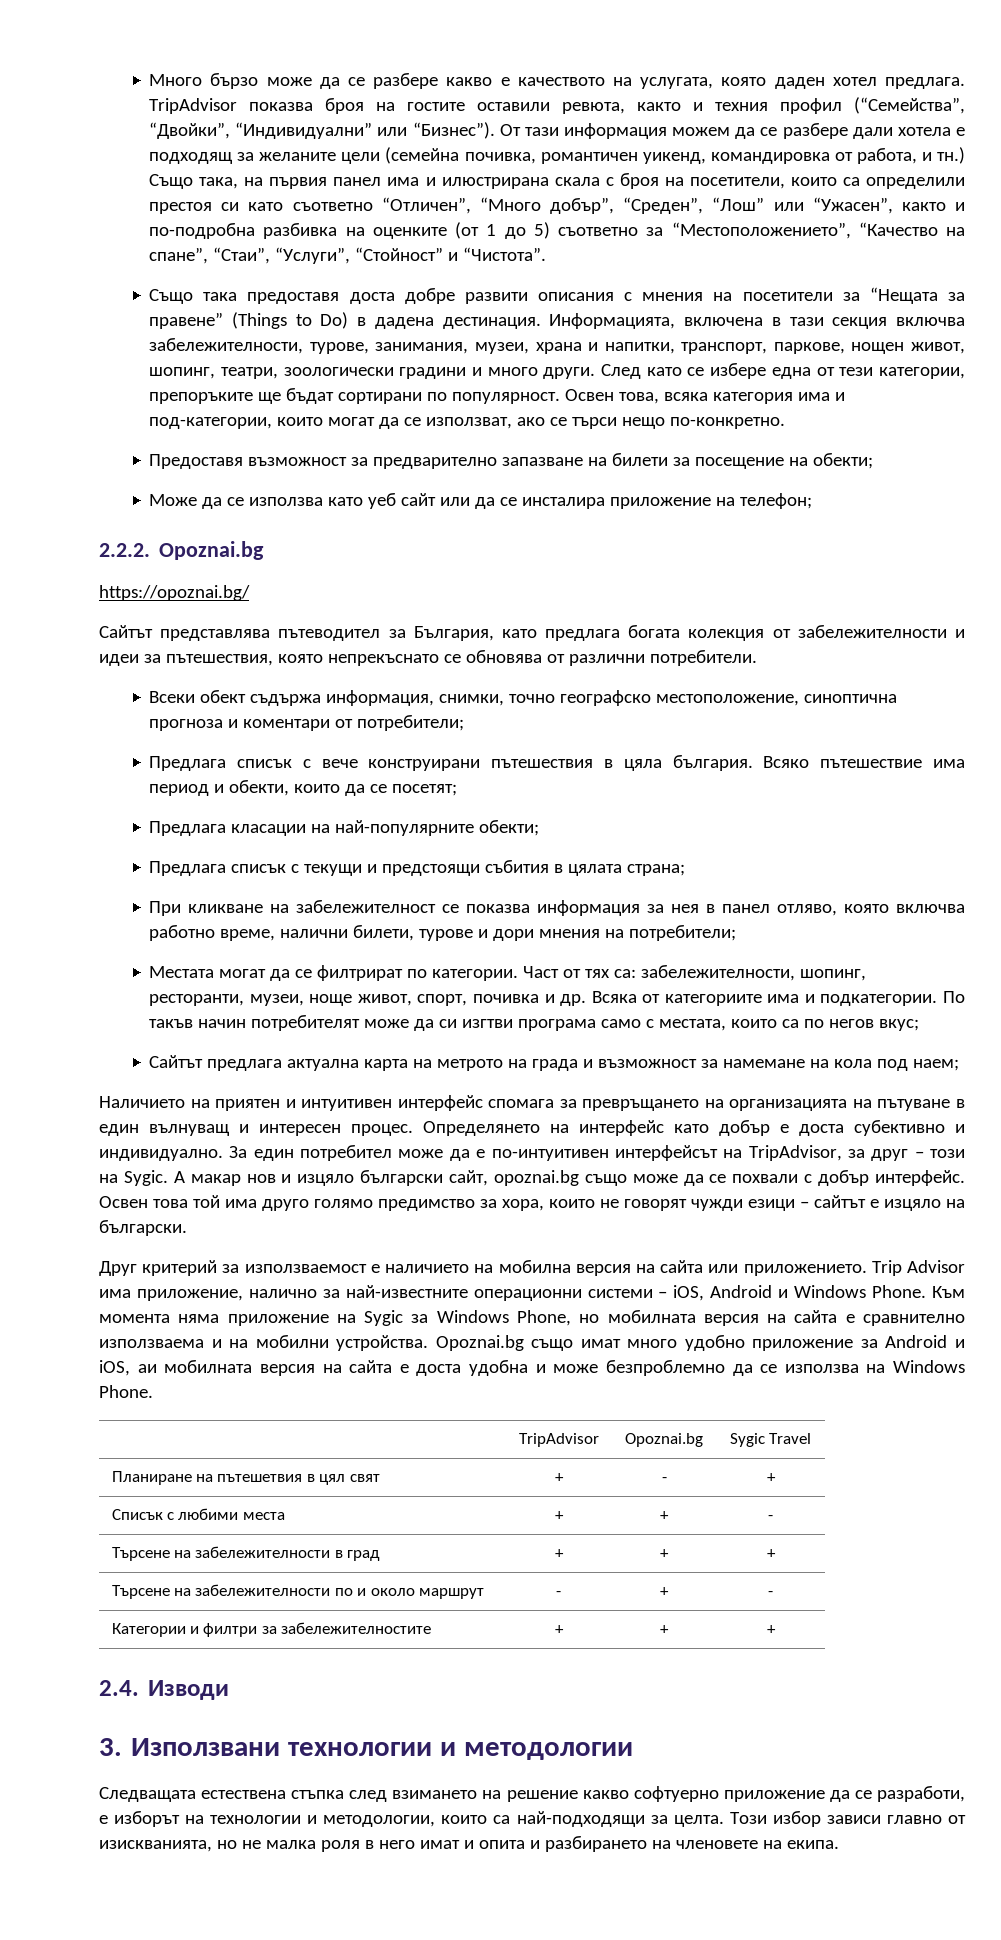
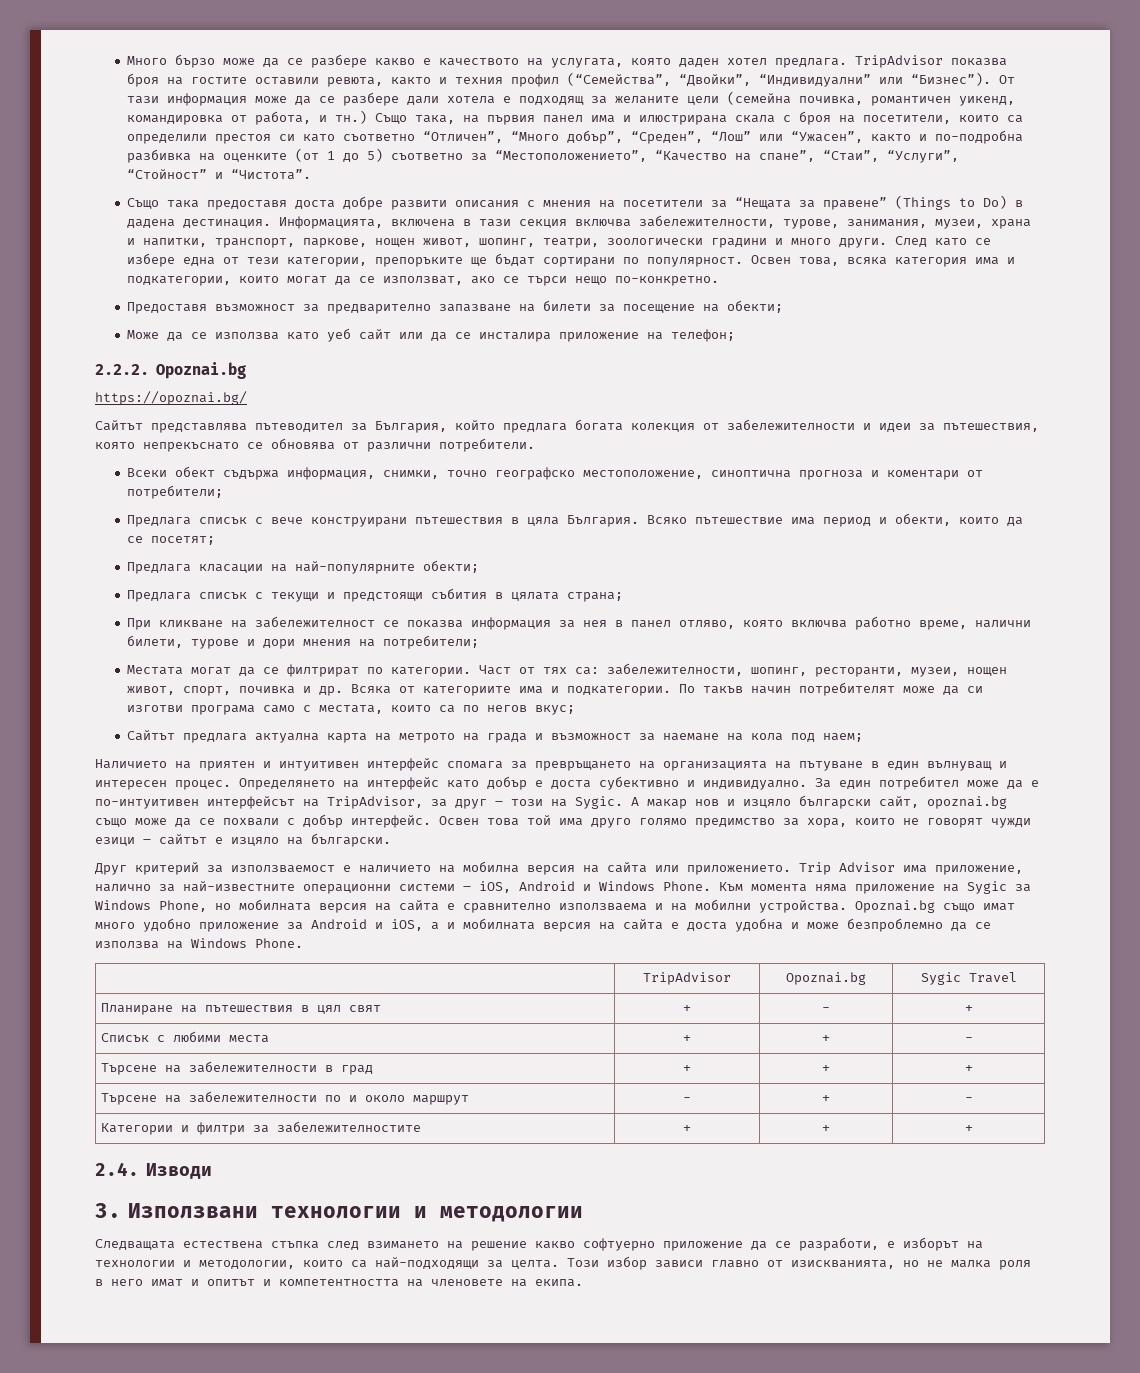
[672,127,731,136] можем -> [254,96,287,103] може
[149,417,273,429] под-категории, -> [126,276,231,286] подкатегории,
[501,629,537,638] като -> [455,420,495,430] който
[672,755,753,771] българия. -> [566,515,639,527] България.
[309,994,353,1006] ноще -> [966,667,1007,676] нощен
[462,1019,514,1028] изгтви -> [126,705,183,712] изготви
[723,1059,806,1068] намемане -> [662,733,719,741] наемане
[137,1364,157,1373] аи -> [431,922,455,930] а и
[217,1474,303,1482] пътешетвия -> [204,1005,293,1012] пътешествия
[478,1836,647,1852] опита и разбирането -> [207,1279,399,1287] опитът и компетентността

